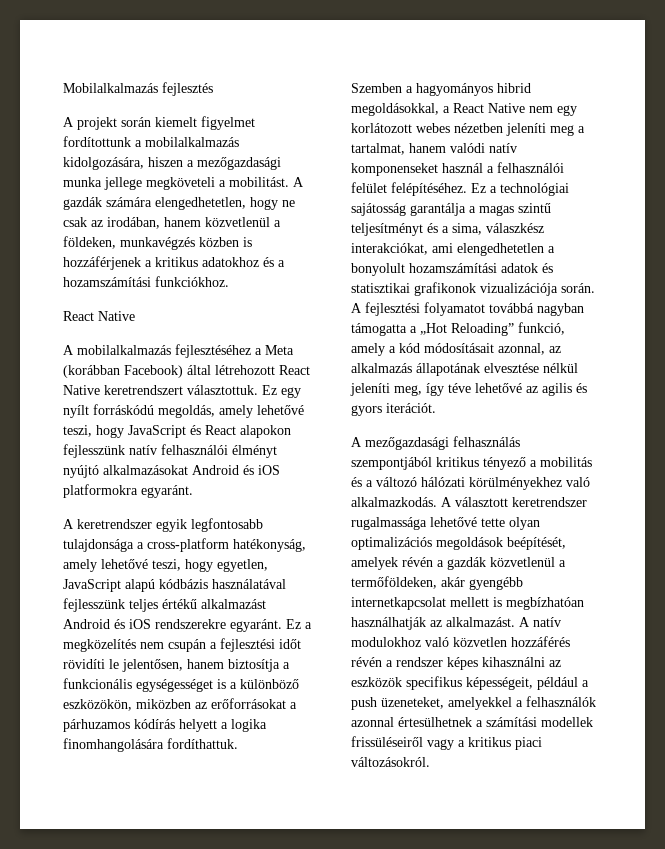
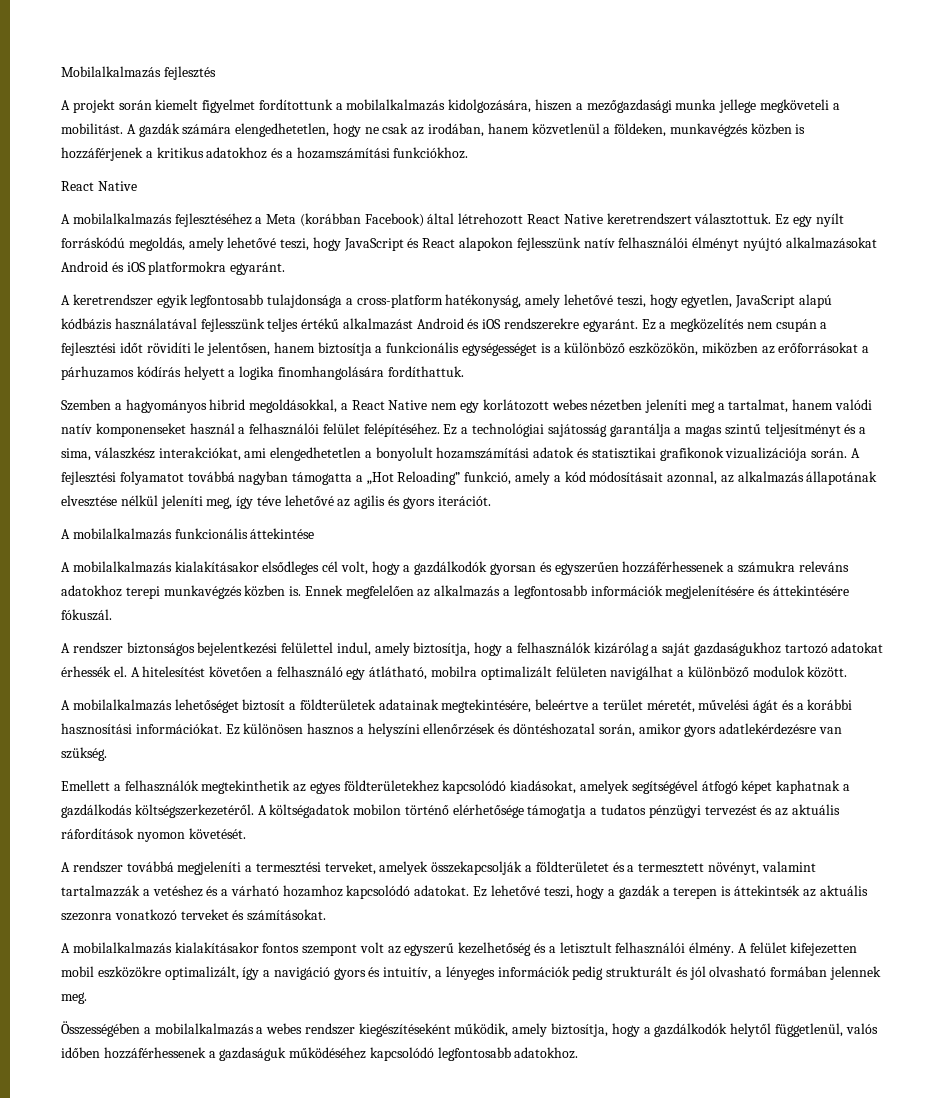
[365,436,520,450] [351,457,592,470] [351,477,590,490] [351,497,587,507] [351,517,540,530] [351,537,566,550] [351,557,566,570] [351,576,523,590] [351,597,584,610] [351,617,561,630] [351,636,570,647] [351,657,561,670] [351,676,589,690] [351,696,596,710] [351,717,593,727] [351,736,542,750] [351,757,430,767] mezőgazdasági felhasználás szempontjából kritikus tényező a mobilitás és a változó hálózati körülményekhez való alkalmazkodás. A választott keretrendszer rugalmassága lehetővé tette olyan optimalizációs megoldások beépítését, amelyek révén a gazdák közvetlenül a termőföldeken, akár gyengébb internetkapcsolat mellett is megbízhatóan használhatják az alkalmazást. A natív modulokhoz való közvetlen hozzáférés révén a rendszer képes kihasználni az eszközök specifikus képességeit, például a push üzeneteket, amelyekkel a felhasználók azonnal értesülhetnek a számítási modellek frissüléseiről vagy a kritikus piaci változásokról. -> [72,528,315,540] [61,561,849,575] [61,585,849,599] [61,609,112,621] [61,642,884,656] [61,666,848,680] [61,699,853,713] [61,723,842,737] [61,747,107,761] [61,780,850,794] [61,804,840,818] [61,828,246,842] [61,861,816,875] [61,885,868,899] [61,909,327,921] [61,942,858,956] [61,966,882,980] [61,992,87,1004] [61,1021,878,1037] [61,1047,579,1061] mobilalkalmazás funkcionális áttekintése // A mobilalkalmazás kialakításakor elsődleges cél volt, hogy a gazdálkodók gyorsan és egyszerűen hozzáférhessenek a számukra releváns adatokhoz terepi munkavégzés közben is. Ennek megfelelően az alkalmazás a legfontosabb információk megjelenítésére és áttekintésére fókuszál. // A rendszer biztonságos bejelentkezési felülettel indul, amely biztosítja, hogy a felhasználók kizárólag a saját gazdaságukhoz tartozó adatokat érhessék el. A hitelesítést követően a felhasználó egy átlátható, mobilra optimalizált felületen navigálhat a különböző modulok között. // A mobilalkalmazás lehetőséget biztosít a földterületek adatainak megtekintésére, beleértve a terület méretét, művelési ágát és a korábbi hasznosítási információkat. Ez különösen hasznos a helyszíni ellenőrzések és döntéshozatal során, amikor gyors adatlekérdezésre van szükség. // Emellett a felhasználók megtekinthetik az egyes földterületekhez kapcsolódó kiadásokat, amelyek segítségével átfogó képet kaphatnak a gazdálkodás költségszerkezetéről. A költségadatok mobilon történő elérhetősége támogatja a tudatos pénzügyi tervezést és az aktuális ráfordítások nyomon követését. // A rendszer továbbá megjeleníti a termesztési terveket, amelyek összekapcsolják a földterületet és a termesztett növényt, valamint tartalmazzák a vetéshez és a várható hozamhoz kapcsolódó adatokat. Ez lehetővé teszi, hogy a gazdák a terepen is áttekintsék az aktuális szezonra vonatkozó terveket és számításokat. // A mobilalkalmazás kialakításakor fontos szempont volt az egyszerű kezelhetőség és a letisztult felhasználói élmény. A felület kifejezetten mobil eszközökre optimalizált, így a navigáció gyors és intuitív, a lényeges információk pedig strukturált és jól olvasható formában jelennek meg. // Összességében a mobilalkalmazás a webes rendszer kiegészítéseként működik, amely biztosítja, hogy a gazdálkodók helytől függetlenül, valós időben hozzáférhessenek a gazdaságuk működéséhez kapcsolódó legfontosabb adatokhoz.

